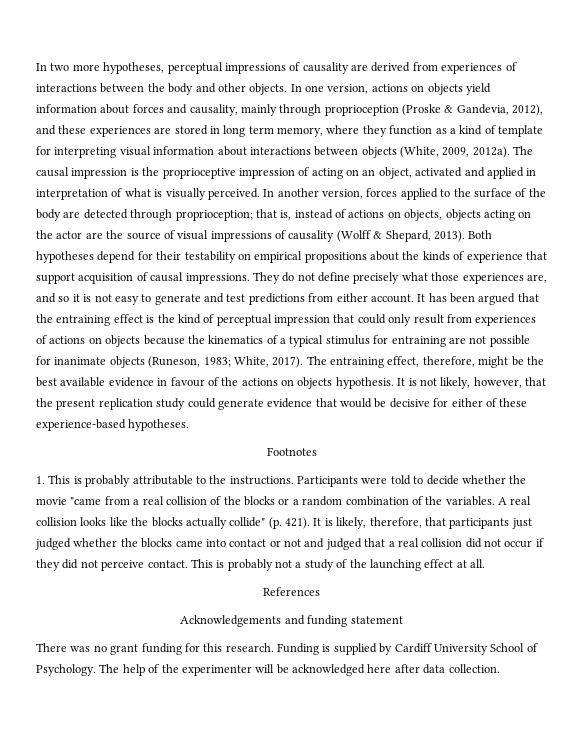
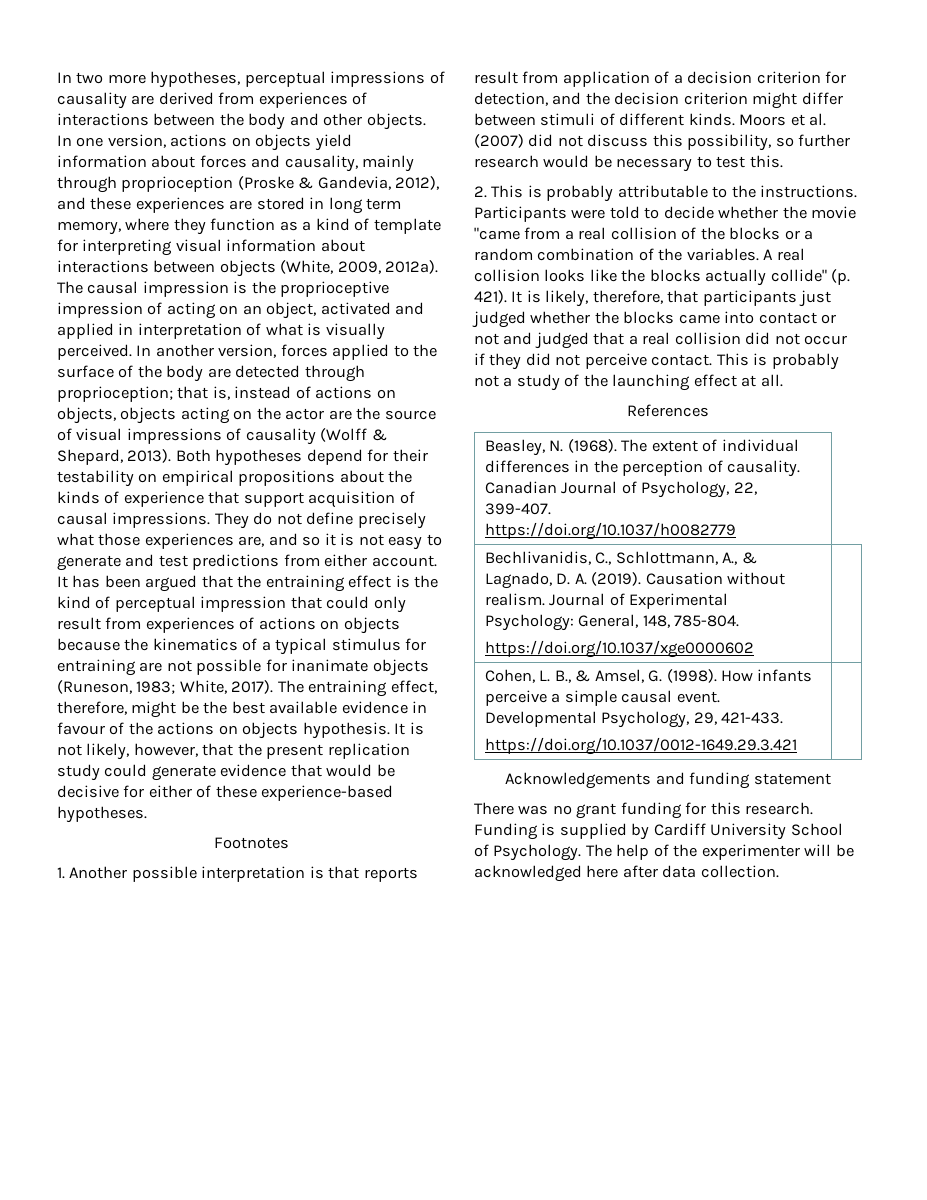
(45, 480) none -> [69,866,418,882] [474,71,847,87] [474,92,843,109] [474,113,827,126] [474,134,851,151] [474,155,783,172] [474,186,487,198] Another possible interpretation is that reports result from application of a decision criterion for detection, and the decision criterion might differ between stimuli of different kinds. Moors et al. (2007) did not discuss this possibility, so further research would be necessary to test this. // 2.
(320, 591) none -> [484,439,799,456] [484,460,801,477] [484,481,757,498] [484,503,551,515] [484,522,736,540] [484,551,757,565] [484,572,786,589] [484,593,729,609] [484,614,740,631] [484,640,754,658] [484,669,813,683] [484,690,720,706] [484,711,784,728] [484,737,797,755] // Beasley, N. (1968). The extent of individual differences in the perception of causality. Canadian Journal of Psychology, 22, 399-407. // https://doi.org/10.1037/h0082779 // Bechlivanidis, C., Schlottmann, A., & Lagnado, D. A. (2019). Causation without realism. Journal of Experimental Psychology: General, 148, 785-804. // https://doi.org/10.1037/xge0000602 | // Cohen, L. B., & Amsel, G. (1998). How infants perceive a simple causal event. Developmental Psychology, 29, 421-433. // https://doi.org/10.1037/0012-1649.29.3.421 |

